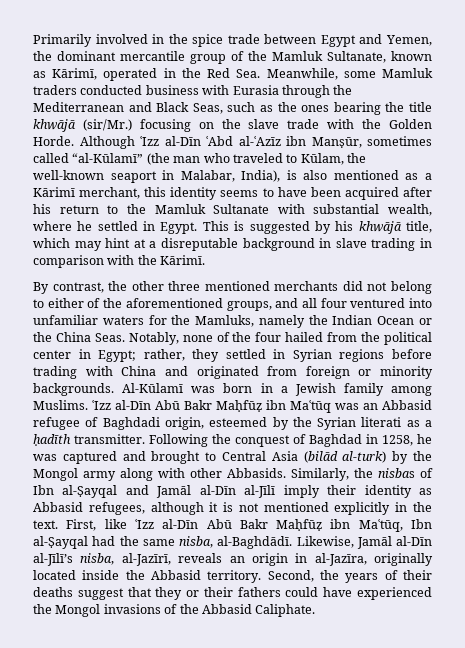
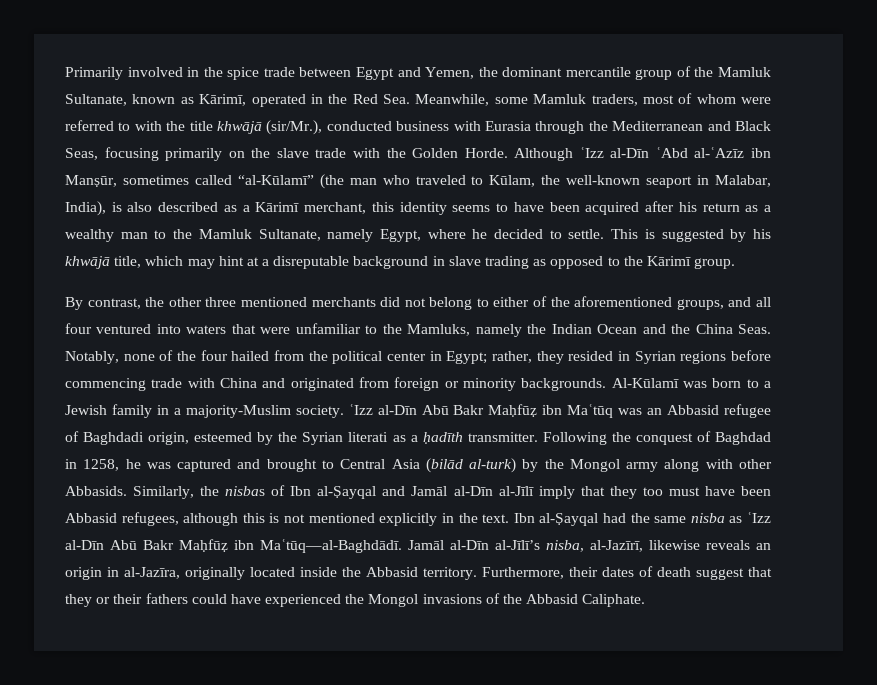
[33,85,77,95] traders -> [591,93,771,106] [65,120,323,135] traders, most of whom were referred to with the title khwājā (sir/Mr.),
[227,102,433,115] [33,119,191,132] such as the ones bearing the title khwājā (sir/Mr.) focusing -> [104,147,223,161] focusing primarily
[333,170,399,180] mentioned -> [158,202,219,212] described
[107,204,432,216] [33,221,198,234] to the Mamluk Sultanate with substantial wealth, where he settled in Egypt. -> [745,205,771,212] [65,229,605,242] as a wealthy man to the Mamluk Sultanate, namely Egypt, where he decided to settle.
[420,238,433,248] [33,255,206,268] in comparison with the Kārimī. -> [533,256,736,269] as opposed to the Kārimī group.
[33,315,167,325] unfamiliar waters for -> [186,323,378,334] waters that were unfamiliar to
[418,318,432,325] or -> [642,324,666,334] and
[225,349,266,359] settled -> [568,351,614,361] resided
[33,366,77,379] trading -> [65,378,183,391] commencing trade
[260,383,273,393] in -> [746,379,759,388] to
[391,386,432,396] [33,400,88,410] among Muslims. -> [156,405,344,418] in a majority-Muslim society.
[327,485,433,498] their identity as -> [580,486,771,499] that they too must have been
[209,502,219,512] it -> [242,513,265,523] this
[66,519,433,532] [33,536,354,549] First, like ʿIzz al-Dīn Abū Bakr Maḥfūẓ ibn Maʿtūq, Ibn al-Ṣayqal had the same nisba, al-Baghdādī. Likewise, -> [513,512,771,526] [65,539,402,553] Ibn al-Ṣayqal had the same nisba as ʿIzz al-Dīn Abū Bakr Maḥfūẓ ibn Maʿtūq—al-Baghdādī.
(171, 559) none -> [649,540,700,550] likewise
[267,570,432,583] [33,587,73,597] Second, the years of their deaths -> [482,566,691,579] Furthermore, their dates of death

